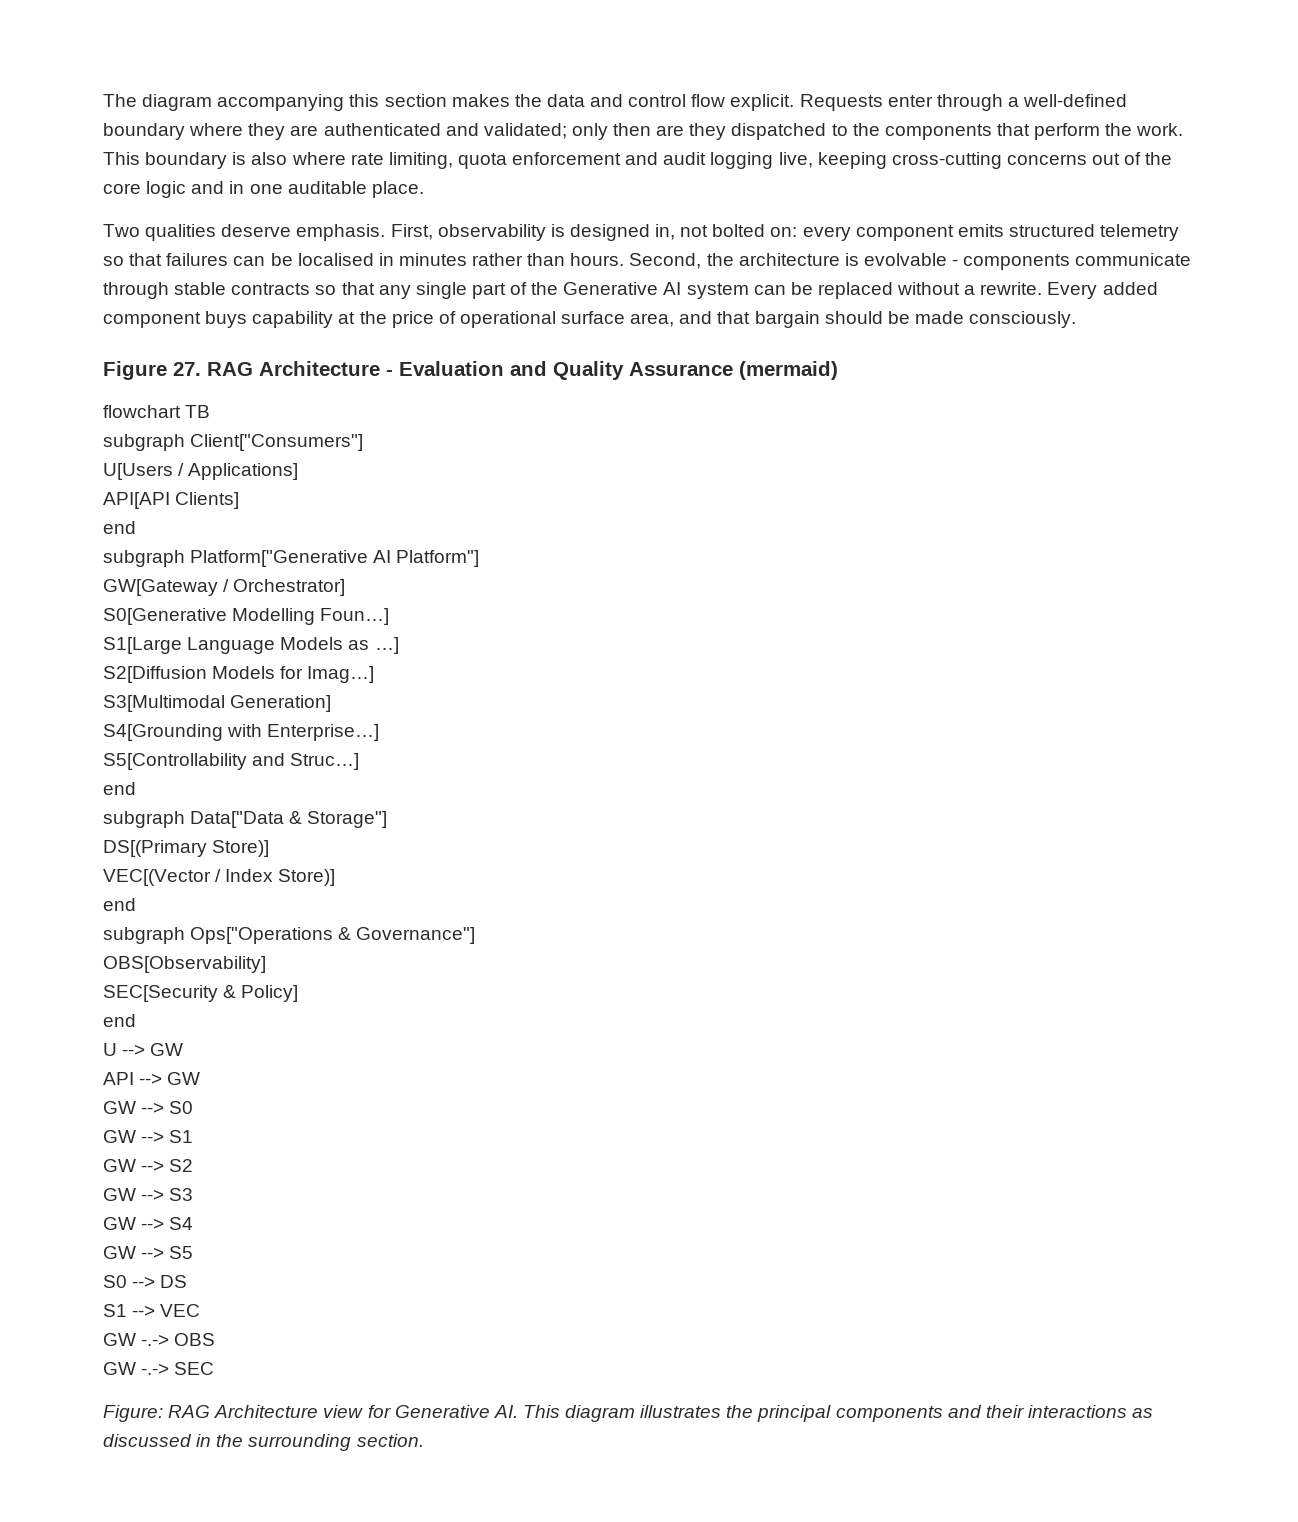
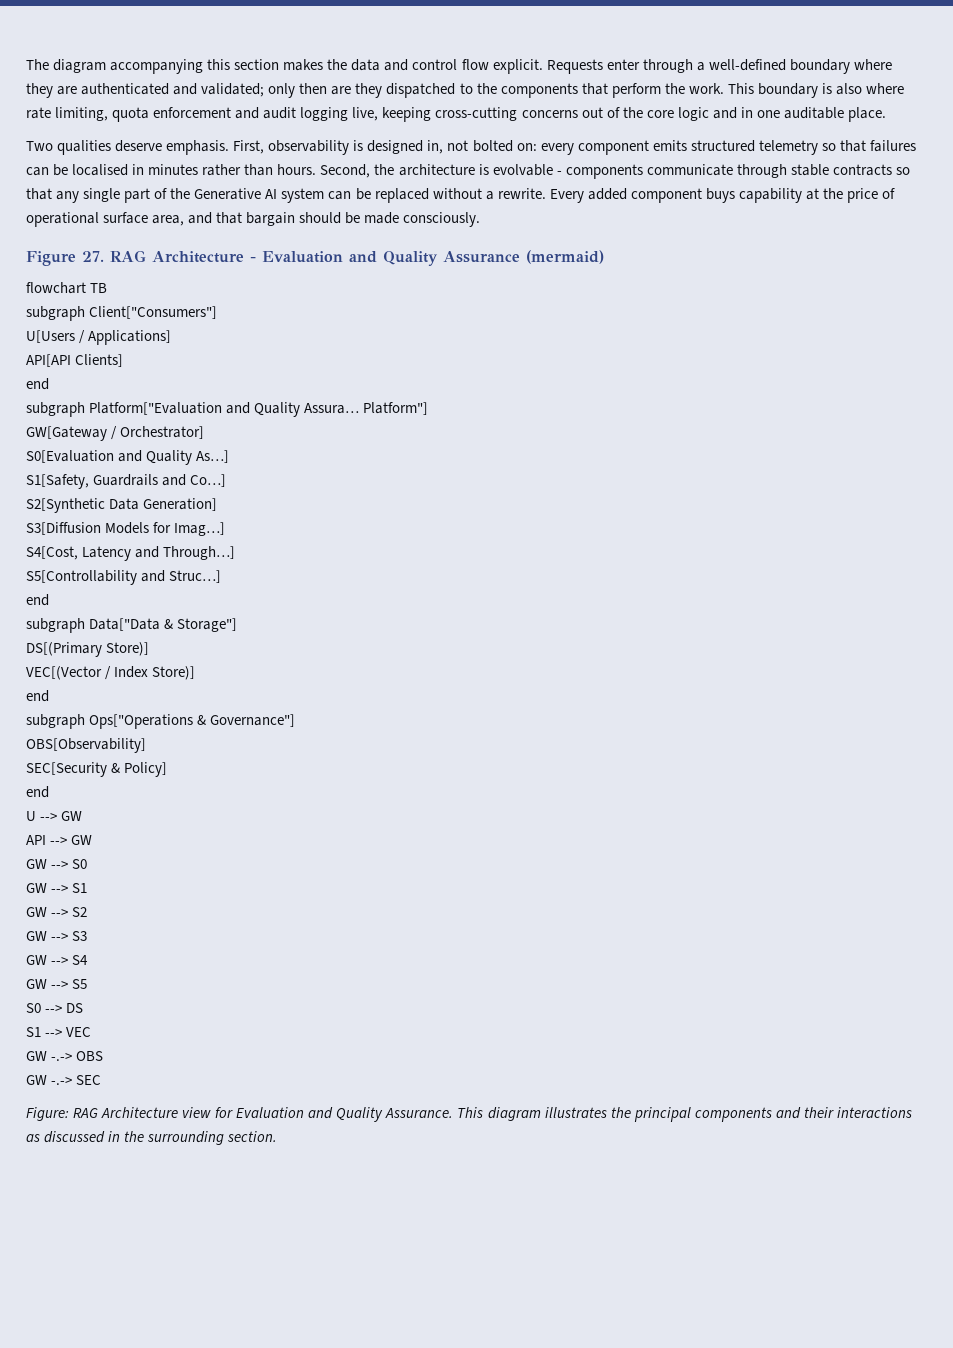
[190,550,392,567] Platform["Generative AI -> [89,402,360,417] Platform["Evaluation and Quality Assura…
[103,608,390,625] [103,637,399,654] [103,666,375,683] [103,695,332,712] [103,724,380,741] S0[Generative Modelling Foun…] // S1[Large Language Models as …] // S2[Diffusion Models for Imag…] // S3[Multimodal Generation] // S4[Grounding with Enterprise…] -> [26,450,230,465] [26,474,227,489] [26,498,218,513] [26,522,226,536] [26,546,236,561] S0[Evaluation and Quality As…] // S1[Safety, Guardrails and Co…] // S2[Synthetic Data Generation] // S3[Diffusion Models for Imag…] // S4[Cost, Latency and Through…]
[394,1405,518,1418] Generative AI. -> [236,1107,454,1122] Evaluation and Quality Assurance.

